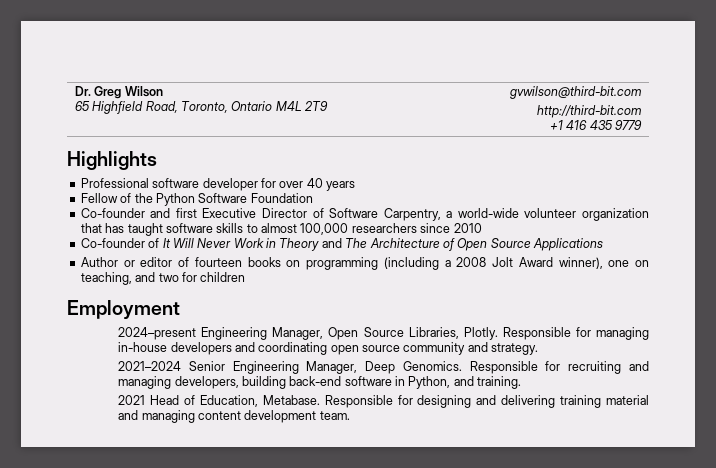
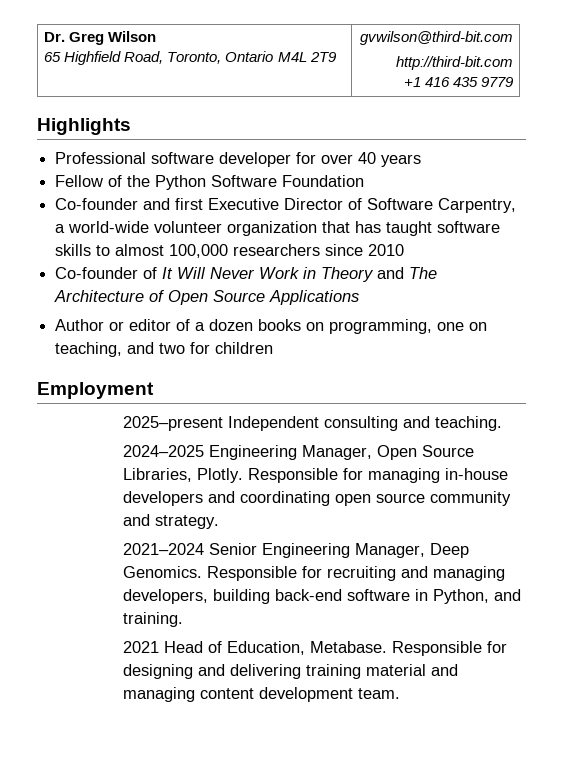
[194,257,603,270] fourteen books on programming (including a 2008 Jolt Award winner), -> [195,319,433,334] a dozen books on programming,
[118,327,197,340] 2024–present -> [122,416,502,431] [122,445,204,457] 2025–present Independent consulting and teaching. // 2024–2025

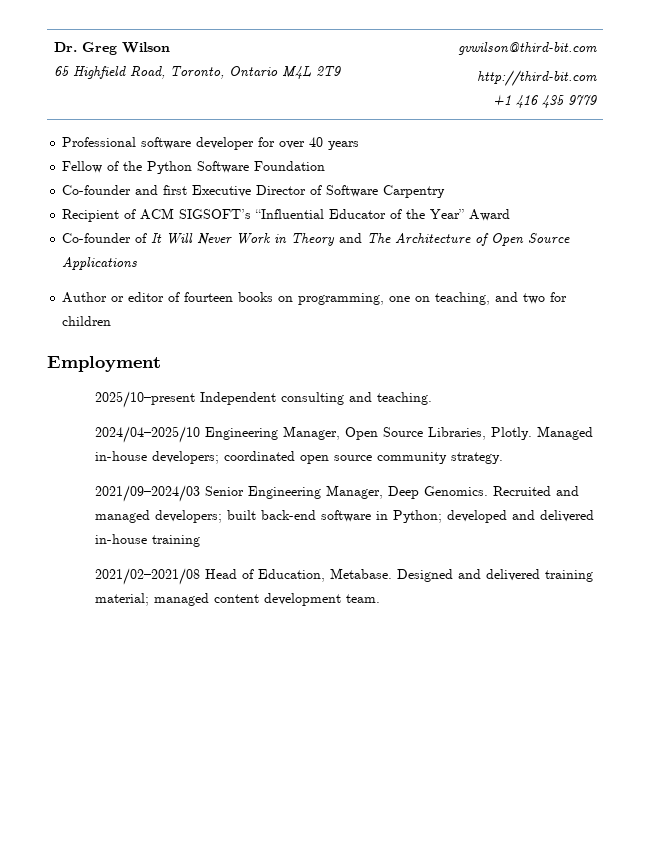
[37,118,131,135] // Highlights -> (598, 100) none
[438,198,517,213] [55,221,501,236] [55,244,405,258] Carpentry, a world-wide volunteer organization that has taught software skills to almost 100,000 researchers since 2010 -> [383,185,446,198] [62,208,511,222] Carpentry // Recipient of ACM SIGSOFT’s “Influential Educator of the Year” Award
[195,319,254,331] a dozen -> [184,292,234,302] fourteen
[122,416,223,431] 2025–present -> [95,391,196,408] 2025/10–present
[122,445,204,457] 2024–2025 -> [95,426,201,443] 2024/04–2025/10
[247,468,508,483] [122,491,330,506] Responsible for managing in-house developers and coordinating -> [537,426,594,440] [95,451,296,464] Managed in-house developers; coordinated
[122,514,150,526] and -> (448, 458) none
[122,543,204,555] 2021–2024 -> [95,485,201,502] 2021/09–2024/03
[206,566,505,581] [122,589,521,604] [122,612,183,627] [122,641,507,656] [122,664,458,679] [122,687,195,702] Responsible for recruiting and managing developers, building back-end software in Python, and training. // 2021 Head of Education, Metabase. Responsible for designing and delivering training material and managing -> [493,486,580,496] [95,510,595,523] [95,534,201,547] [95,568,594,585] [95,593,210,606] Recruited and managed developers; built back-end software in Python; developed and delivered in-house training // 2021/02–2021/08 Head of Education, Metabase. Designed and delivered training material; managed

